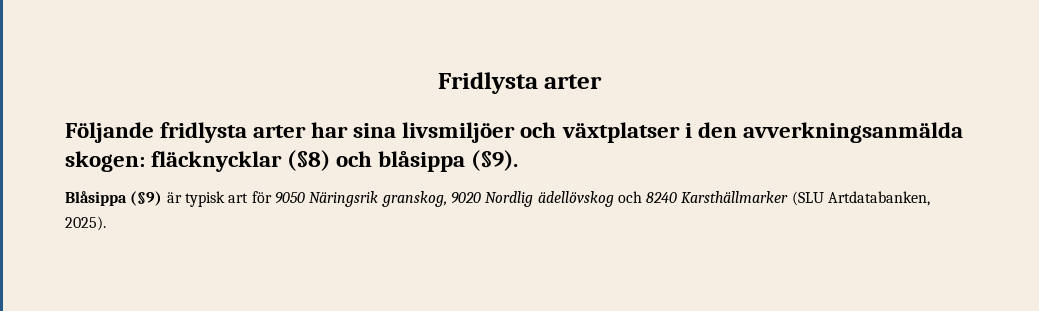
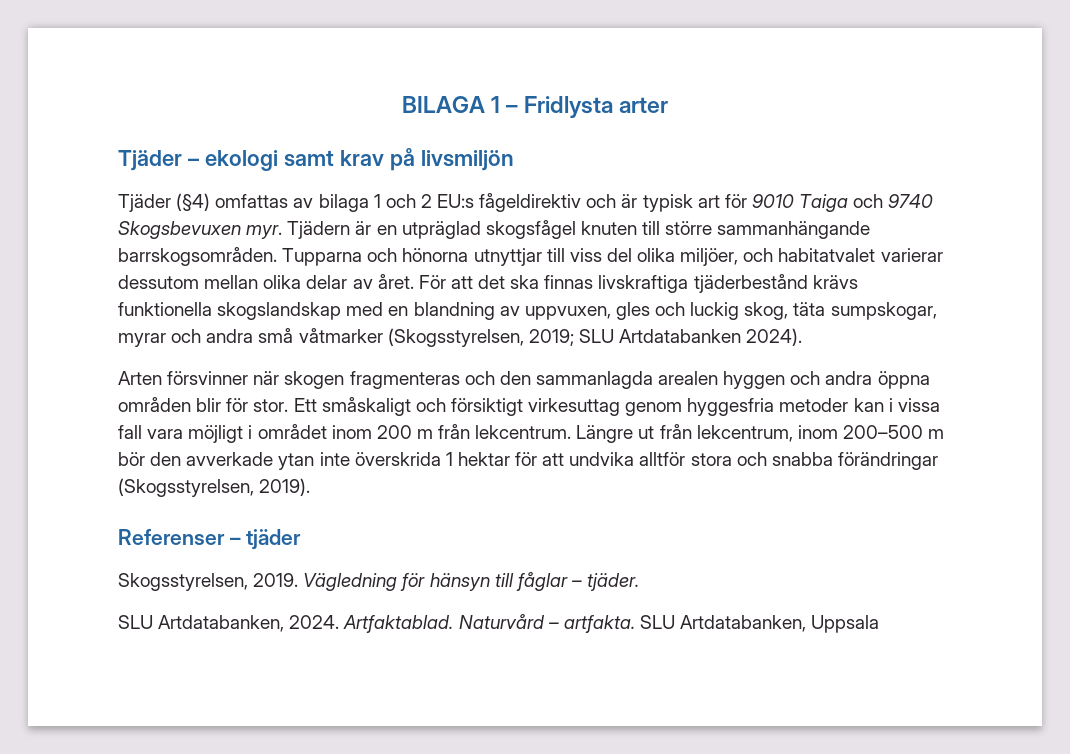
(437, 83) none -> [401,96,518,113] BILAGA 1 –
[65,122,963,143] [65,150,519,172] [65,191,931,207] [65,216,106,231] Följande fridlysta arter har sina livsmiljöer och växtplatser i den avverkningsanmälda skogen: fläcknycklar (§8) och blåsippa (§9). // Blåsippa (§9) är typisk art för 9050 Näringsrik granskog, 9020 Nordlig ädellövskog och 8240 Karsthällmarker (SLU Artdatabanken, 2025). -> [118,148,514,171] [118,193,934,212] [118,220,871,239] [118,247,943,266] [118,274,858,293] [118,302,937,320] [118,328,803,347] [118,371,930,389] [118,397,940,416] [118,424,945,443] [118,452,938,470] [118,478,311,497] [118,529,302,550] [118,572,640,591] [118,614,880,633] Tjäder – ekologi samt krav på livsmiljön // Tjäder (§4) omfattas av bilaga 1 och 2 EU:s fågeldirektiv och är typisk art för 9010 Taiga och 9740 Skogsbevuxen myr. Tjädern är en utpräglad skogsfågel knuten till större sammanhängande barrskogsområden. Tupparna och hönorna utnyttjar till viss del olika miljöer, och habitatvalet varierar dessutom mellan olika delar av året. För att det ska finnas livskraftiga tjäderbestånd krävs funktionella skogslandskap med en blandning av uppvuxen, gles och luckig skog, täta sumpskogar, myrar och andra små våtmarker (Skogsstyrelsen, 2019; SLU Artdatabanken 2024). // Arten försvinner när skogen fragmenteras och den sammanlagda arealen hyggen och andra öppna områden blir för stor. Ett småskaligt och försiktigt virkesuttag genom hyggesfria metoder kan i vissa fall vara möjligt i området inom 200 m från lekcentrum. Längre ut från lekcentrum, inom 200–500 m bör den avverkade ytan inte överskrida 1 hektar för att undvika alltför stora och snabba förändringar (Skogsstyrelsen, 2019). // Referenser – tjäder // Skogsstyrelsen, 2019. Vägledning för hänsyn till fåglar – tjäder. // SLU Artdatabanken, 2024. Artfaktablad. Naturvård – artfakta. SLU Artdatabanken, Uppsala

